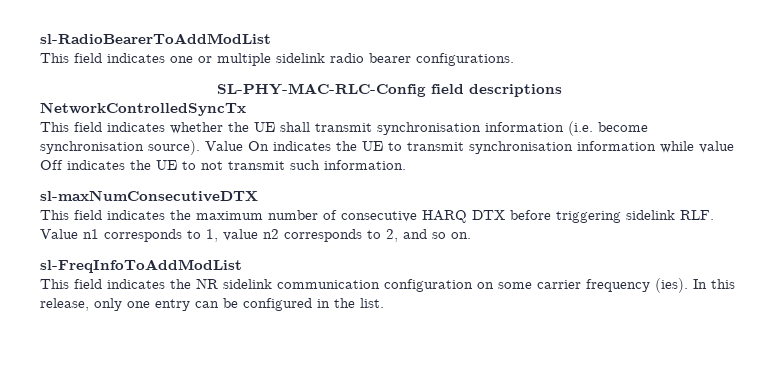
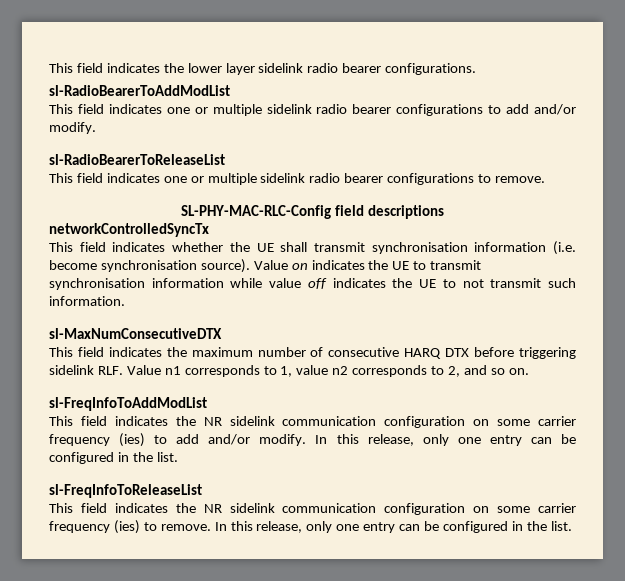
(40, 38) none -> [49,63,477,75] This field indicates the lower layer sidelink radio bearer configurations. //
[416,53,514,66] configurations. -> [396,104,577,116] [49,122,96,134] [49,154,225,165] [49,173,546,185] configurations to add and/or modify. // sl-RadioBearerToReleaseList // This field indicates one or multiple sidelink radio bearer configurations to remove.
[40,102,246,116] NetworkControlledSyncTx -> [49,223,209,237] networkControlledSyncTx
[248,141,269,151] On -> [291,263,308,270] on
[40,160,63,170] Off -> [307,278,327,289] off
[40,190,258,202] sl-maxNumConsecutiveDTX -> [49,328,222,339] sl-MaxNumConsecutiveDTX
[655,278,688,293] (ies). -> [119,433,307,447] (ies) to add and/or modify.
(384, 303) none -> [49,484,202,498] [49,503,576,515] [49,520,572,534] // sl-FreqInfoToReleaseList // This field indicates the NR sidelink communication configuration on some carrier frequency (ies) to remove. In this release, only one entry can be configured in the list.

